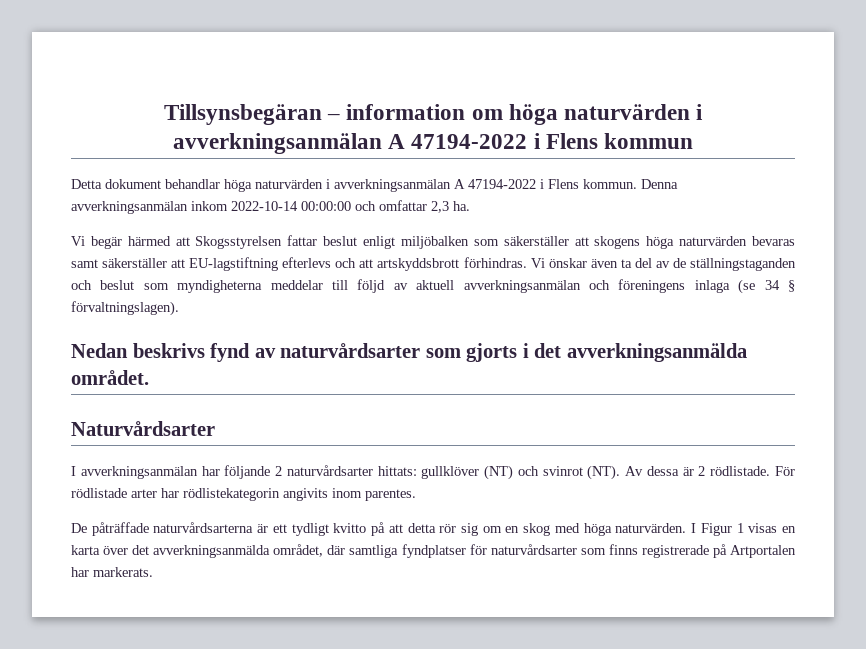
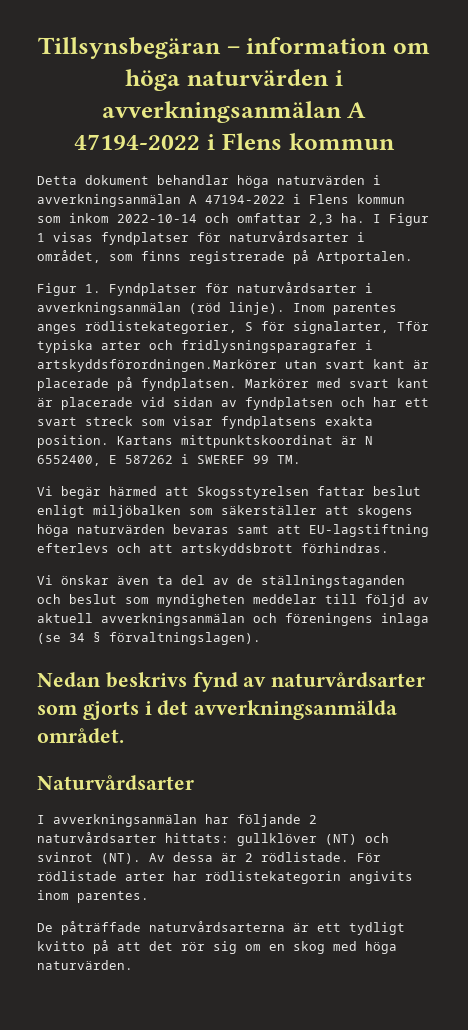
[583,179,678,189] [71,201,188,214] kommun. Denna avverkningsanmälan -> [357,194,405,204] [37,216,61,223] kommun som
[301,201,351,211] 00:00:00 -> (197, 218) none
(470, 206) none -> [373,213,429,226] [37,231,365,245] [37,250,413,264] [37,282,373,296] [37,302,397,315] [37,321,429,334] [37,340,373,353] [37,359,429,372] [37,377,429,391] [37,397,429,410] [37,416,373,429] [37,435,373,448] [37,454,301,466] I Figur 1 visas fyndplatser för naturvårdsarter i området, som finns registrerade på Artportalen. // Figur 1. Fyndplatser för naturvårdsarter i avverkningsanmälan (röd linje). Inom parentes anges rödlistekategorier, S för signalarter, Tför typiska arter och fridlysningsparagrafer i artskyddsförordningen.Markörer utan svart kant är placerade på fyndplatsen. Markörer med svart kant är placerade vid sidan av fyndplatsen och har ett svart streck som visar fyndplatsens exakta position. Kartans mittpunktskoordinat är N 6552400, E 587262 i SWEREF 99 TM.
[102,258,168,268] säkerställer -> (269, 529) none
(527, 262) none -> (389, 548) //
[177,280,263,293] myndigheterna -> [157,594,245,607] myndigheten
[407,523,436,533] detta -> [149,941,173,951] det
[691,523,797,536] [71,544,796,558] [71,567,153,577] I Figur 1 visas en karta över det avverkningsanmälda området, där samtliga fyndplatser för naturvårdsarter som finns registrerade på Artportalen har markerats. -> (133, 965) none

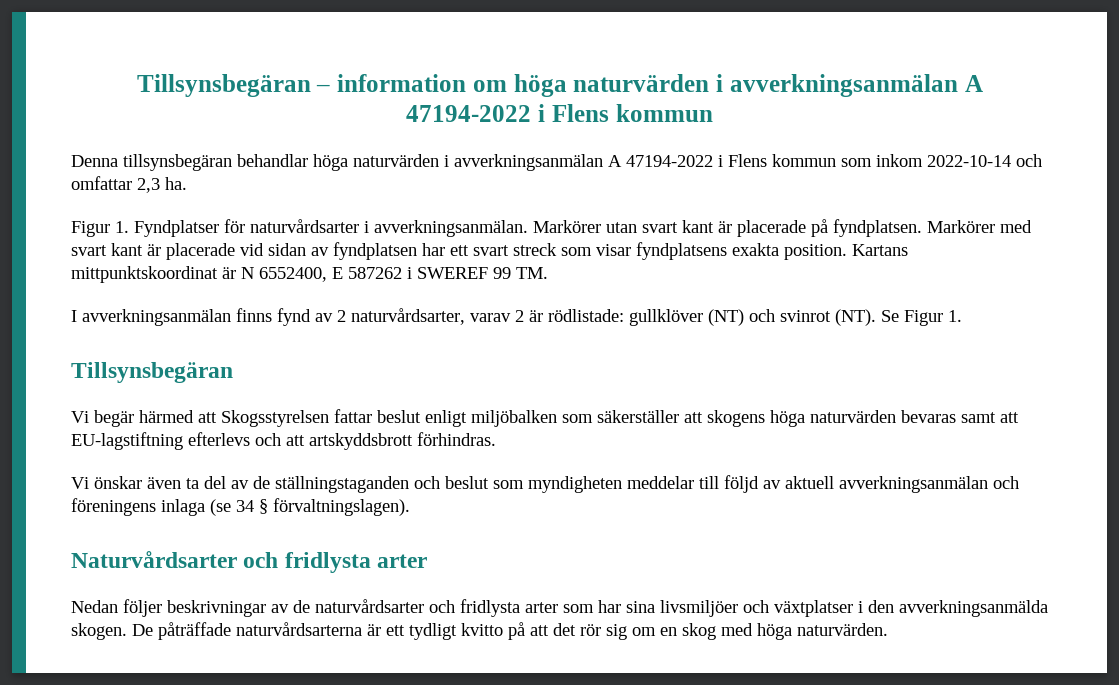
[37,175,149,185] Detta dokument -> [71,154,232,171] Denna tillsynsbegäran
[373,213,429,226] [37,231,365,245] [37,250,413,264] I Figur 1 visas fyndplatser för naturvårdsarter i området, som finns registrerade på Artportalen. -> (187, 183) none
[37,302,397,315] [37,321,429,334] [37,340,373,353] [37,359,277,372] avverkningsanmälan (röd linje). Inom parentes anges rödlistekategorier, S för signalarter, Tför typiska arter och fridlysningsparagrafer i artskyddsförordningen.Markörer -> [374,220,601,237] avverkningsanmälan. Markörer
[341,397,365,407] och -> (417, 251) none
(301, 459) none -> [71,308,962,326] [71,362,233,383] // I avverkningsanmälan finns fynd av 2 naturvårdsarter, varav 2 är rödlistade: gullklöver (NT) och svinrot (NT). Se Figur 1. // Tillsynsbegäran
[37,672,426,692] [37,700,398,720] [37,728,124,743] [37,775,194,790] [37,814,317,827] [37,832,389,846] [37,852,381,864] [37,871,413,884] [37,890,149,903] Nedan beskrivs fynd av naturvårdsarter som gjorts i det avverkningsanmälda området. // Naturvårdsarter // I avverkningsanmälan har följande 2 naturvårdsarter hittats: gullklöver (NT) och svinrot (NT). Av dessa är 2 rödlistade. För rödlistade arter har rödlistekategorin angivits inom parentes. // -> [71,551,428,573] [71,599,1048,617] [71,623,127,640] Naturvårdsarter och fridlysta arter // Nedan följer beskrivningar av de naturvårdsarter och fridlysta arter som har sina livsmiljöer och växtplatser i den avverkningsanmälda skogen.

